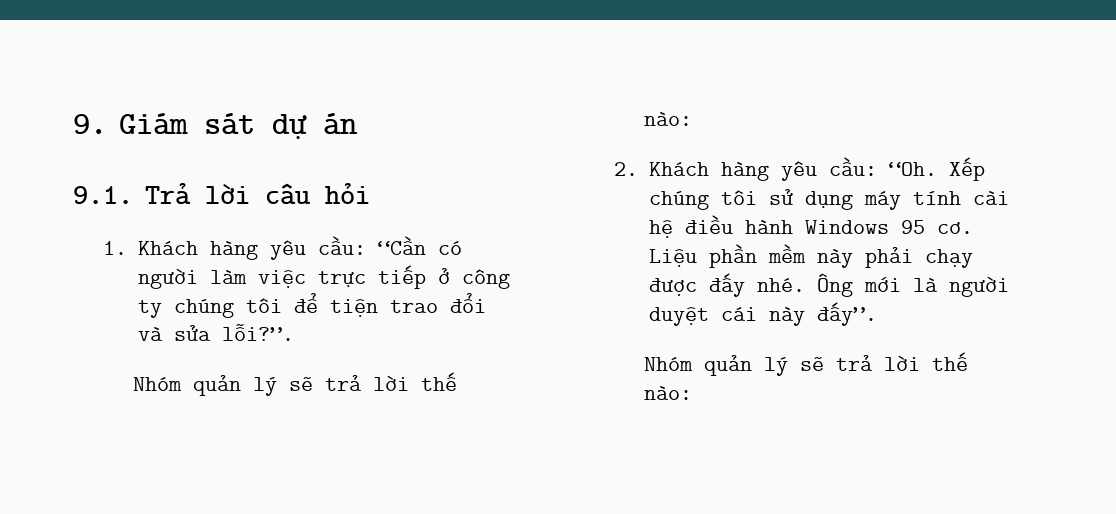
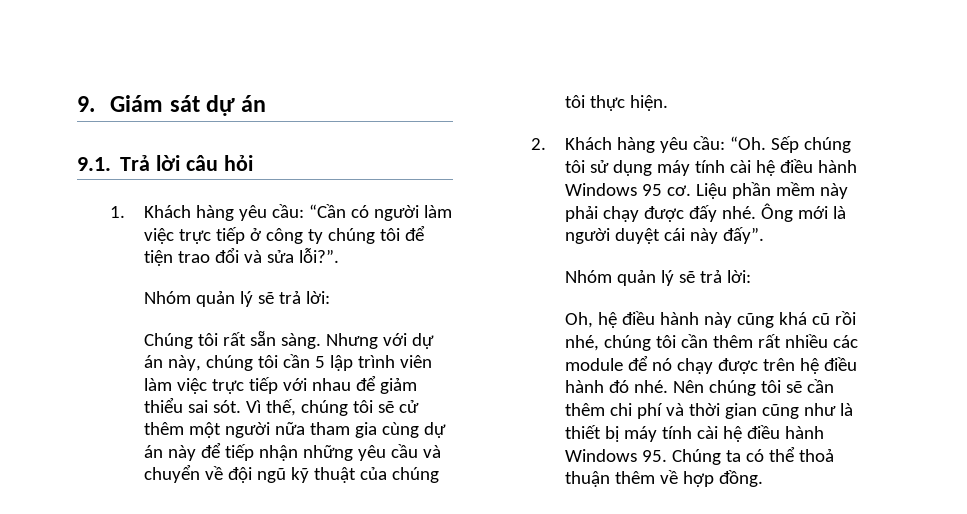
[372,372,457,391] [643,112,692,126] lời thế nào: -> [305,291,330,304] [143,330,434,349] [143,354,432,371] [143,375,417,394] [143,397,419,416] [143,422,446,438] [143,442,441,461] [143,464,439,483] [564,95,668,111] lời: // Chúng tôi rất sẵn sàng. Nhưng với dự án này, chúng tôi cần 5 lập trình viên làm việc trực tiếp với nhau để giảm thiểu sai sót. Vì thế, chúng tôi sẽ cử thêm một người nữa tham gia cùng dự án này để tiếp nhận những yêu cầu và chuyển về đội ngũ kỹ thuật của chúng tôi thực hiện.
[949,157,986,181] Xếp -> [770,136,799,153] Sếp
[883,352,968,371] [643,386,692,400] lời thế nào: -> [726,270,751,283] [564,311,856,328] [564,334,858,351] [564,355,857,374] [564,379,834,396] [564,403,853,419] [564,425,824,442] [564,446,834,465] [564,470,763,487] lời: // Oh, hệ điều hành này cũng khá cũ rồi nhé, chúng tôi cần thêm rất nhiều các module để nó chạy được trên hệ điều hành đó nhé. Nên chúng tôi sẽ cần thêm chi phí và thời gian cũng như là thiết bị máy tính cài hệ điều hành Windows 95. Chúng ta có thể thoả thuận thêm về hợp đồng.

